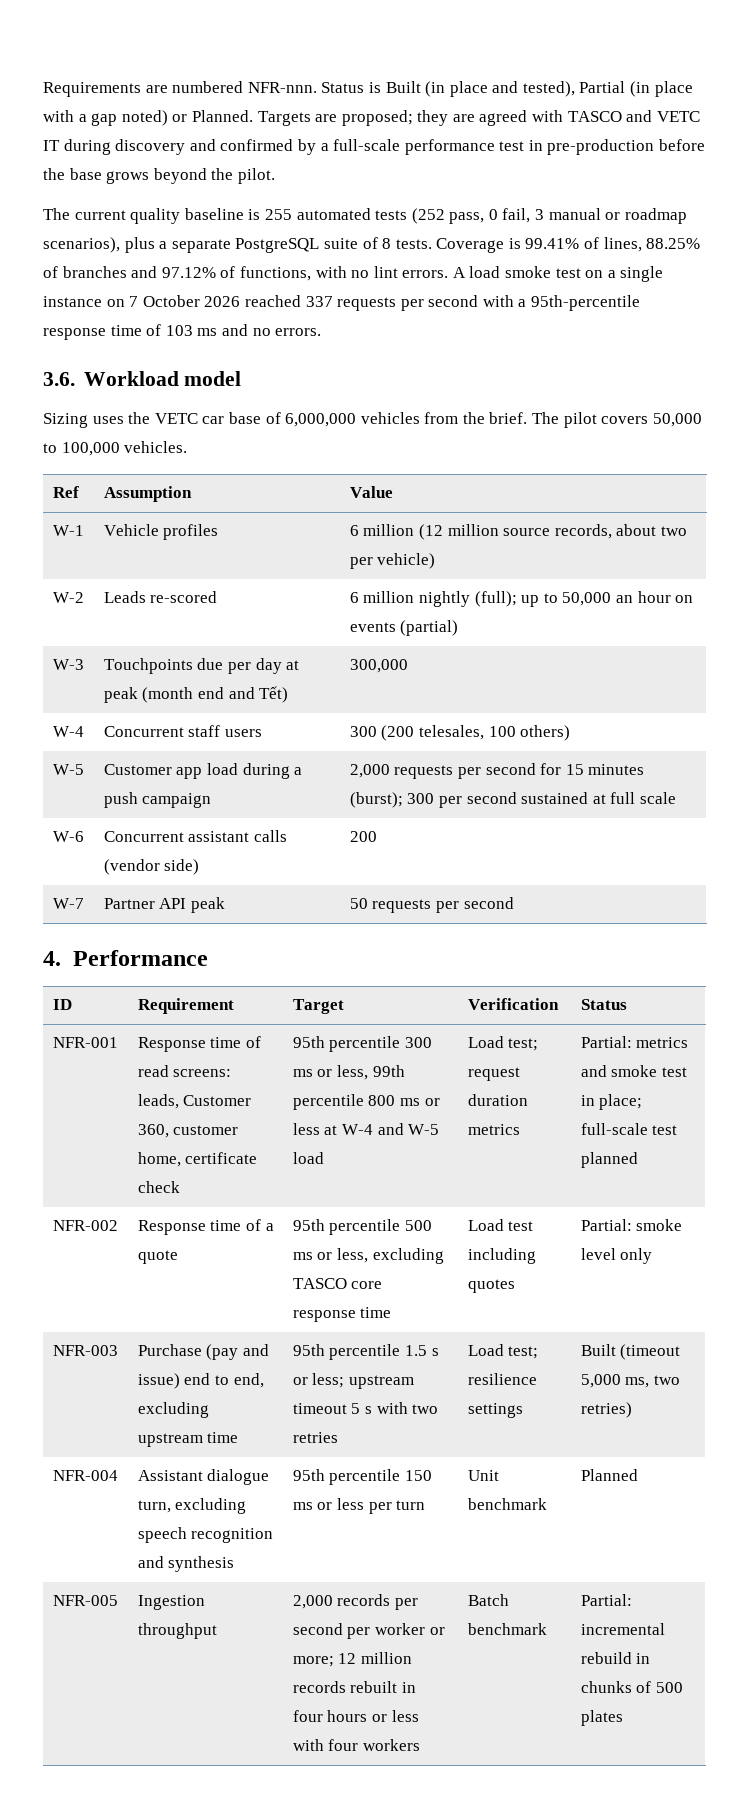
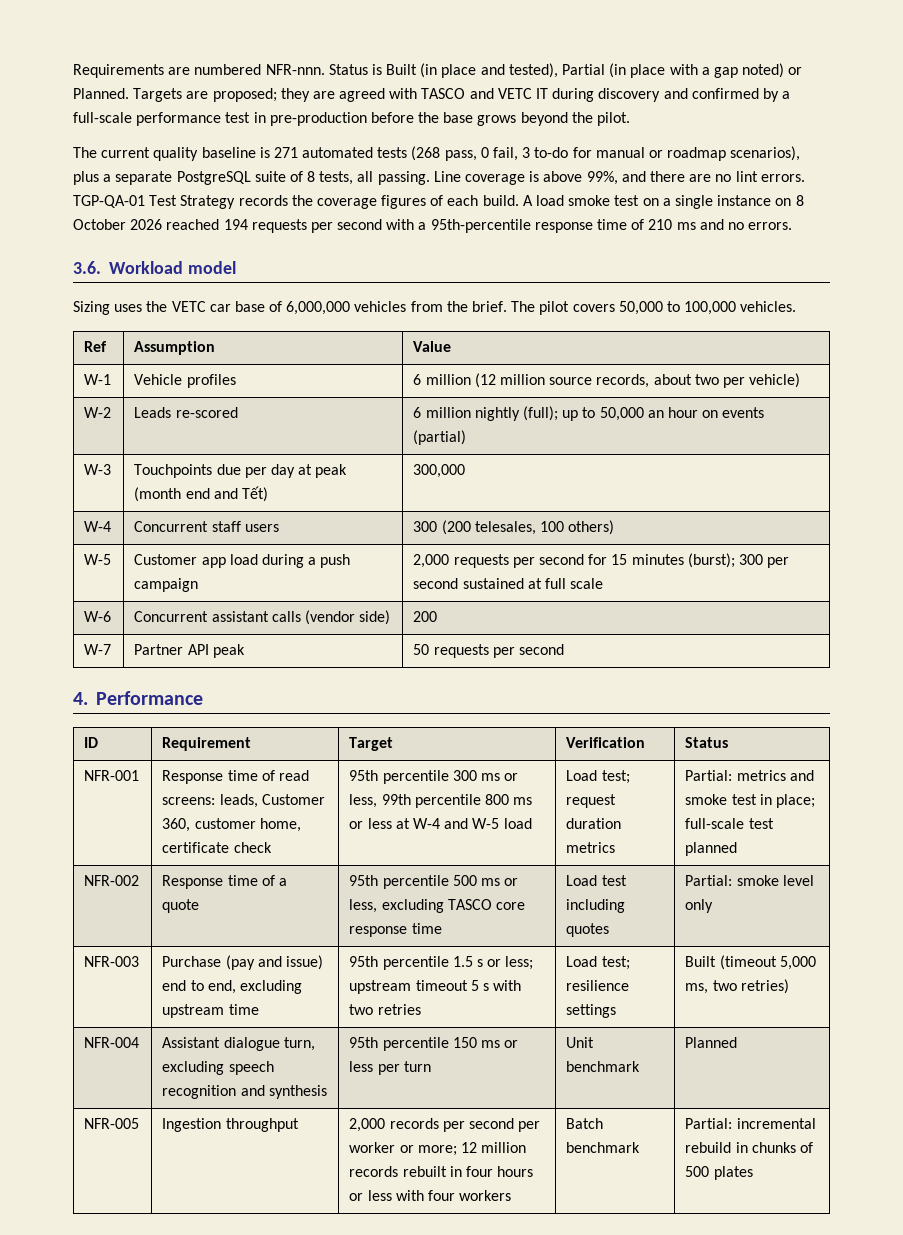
[264,209,292,220] 255 -> [273,147,298,158] 271
[411,208,445,224] (252 -> [411,146,441,161] (268
(545, 214) none -> [534,147,592,158] to-do for
[395,237,701,253] [43,266,449,281] tests. Coverage is 99.41% of lines, 88.25% of branches and 97.12% of functions, with no lint errors. -> [319,171,805,185] [73,195,519,209] tests, all passing. Line coverage is above 99%, and there are no lint errors. TGP-QA-01 Test Strategy records the coverage figures of each build.
[129,296,139,307] 7 -> [795,195,804,206] 8
[305,296,333,307] 337 -> [223,219,248,230] 194
[165,325,193,336] 103 -> [648,219,673,230] 210

